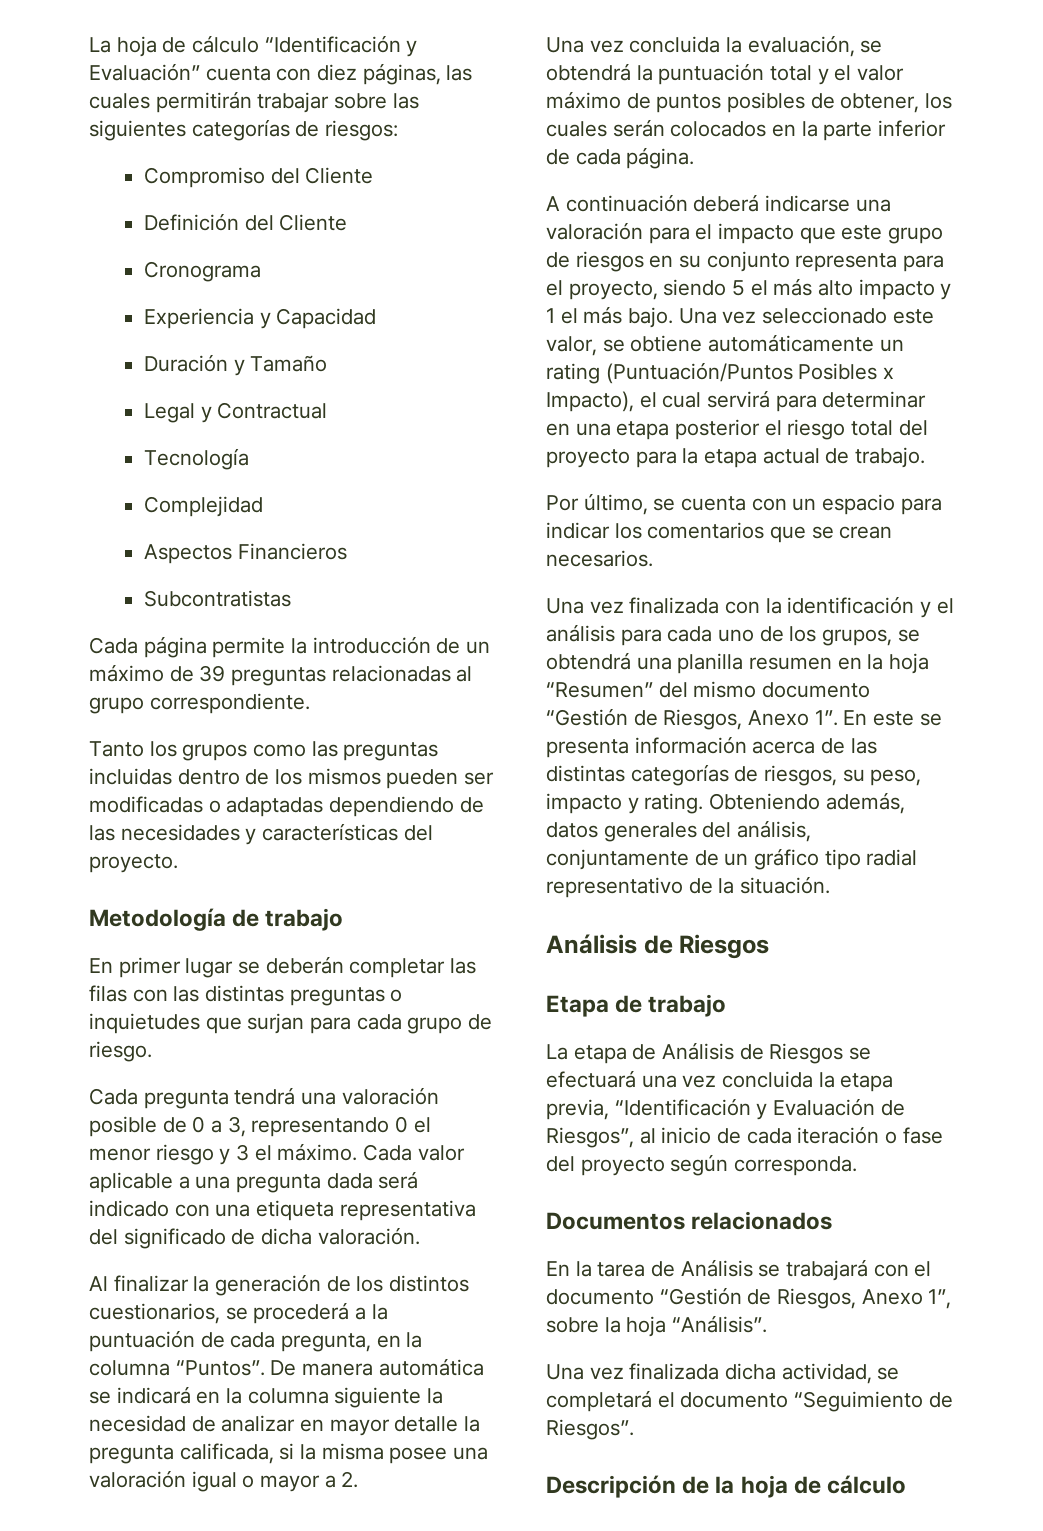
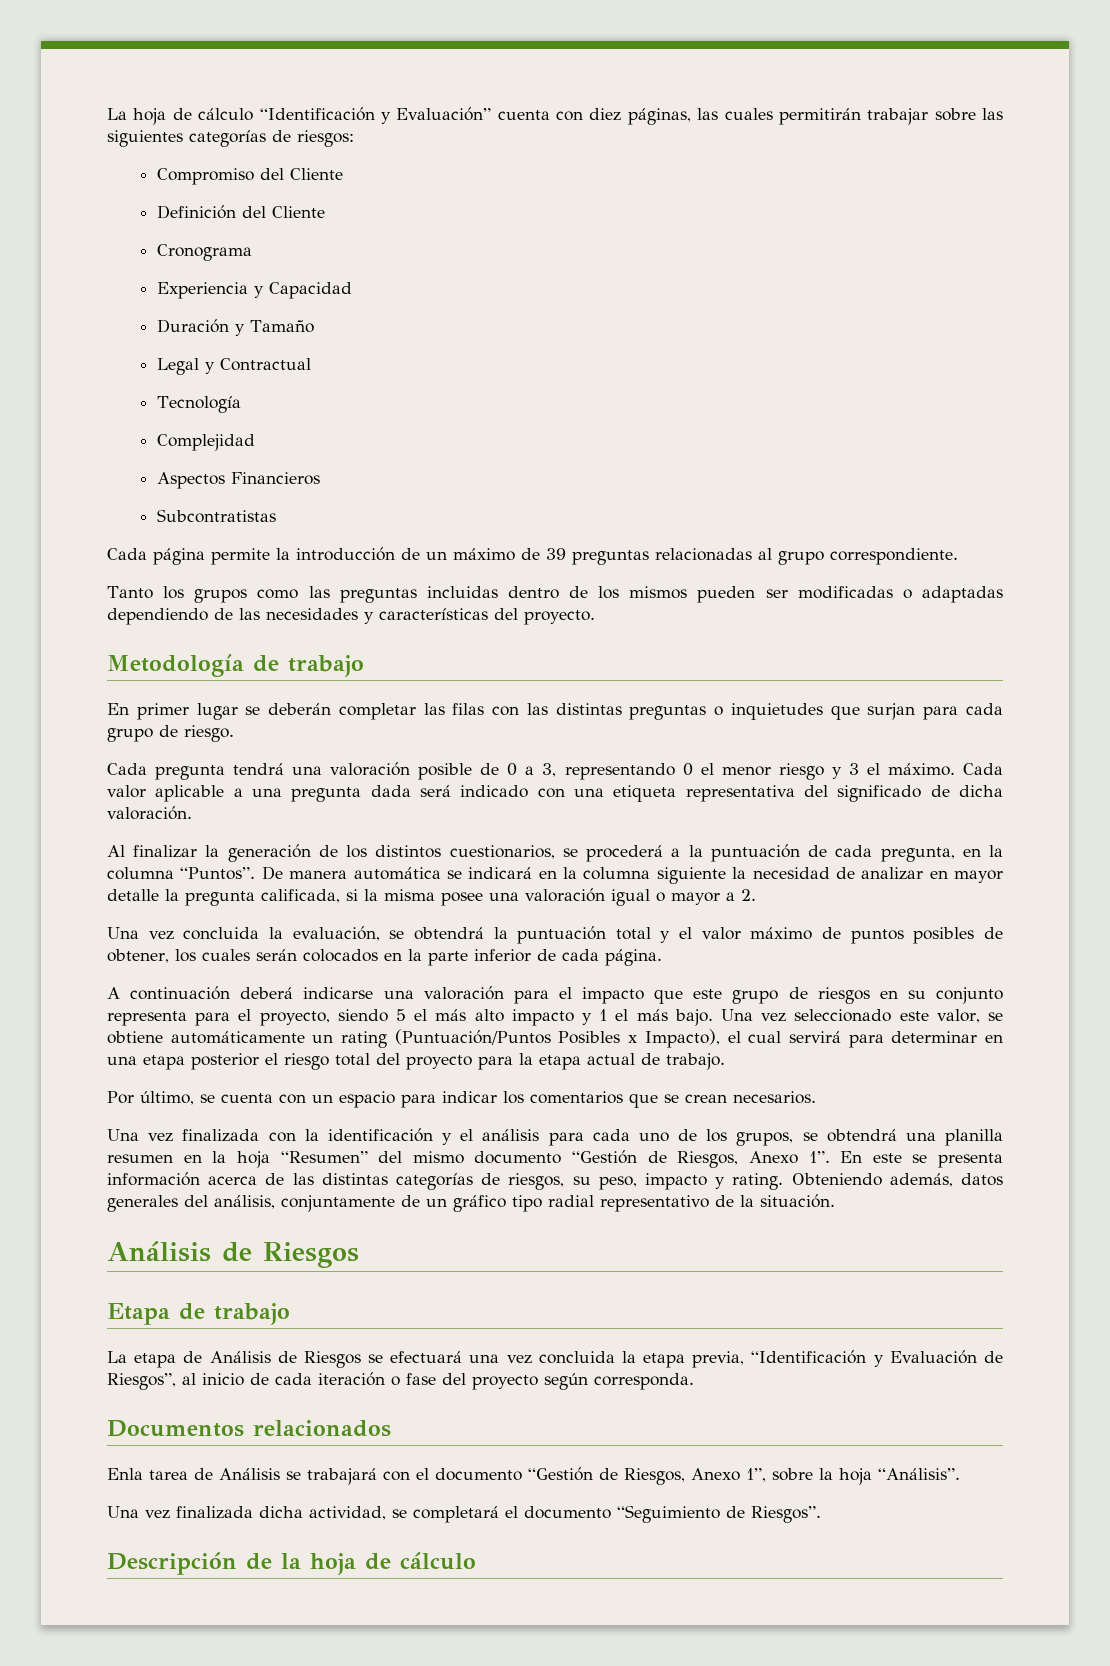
[546,1261,592,1277] En la -> [107,1468,143,1480] Enla

